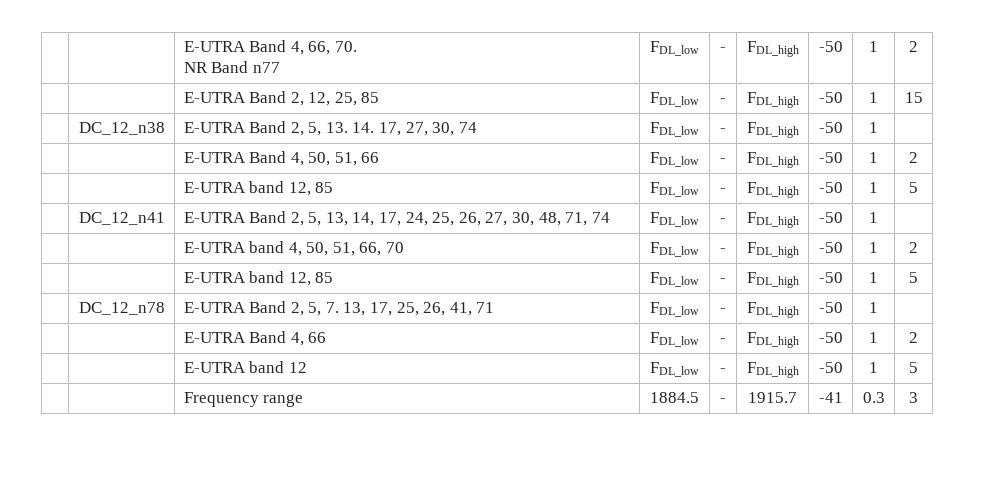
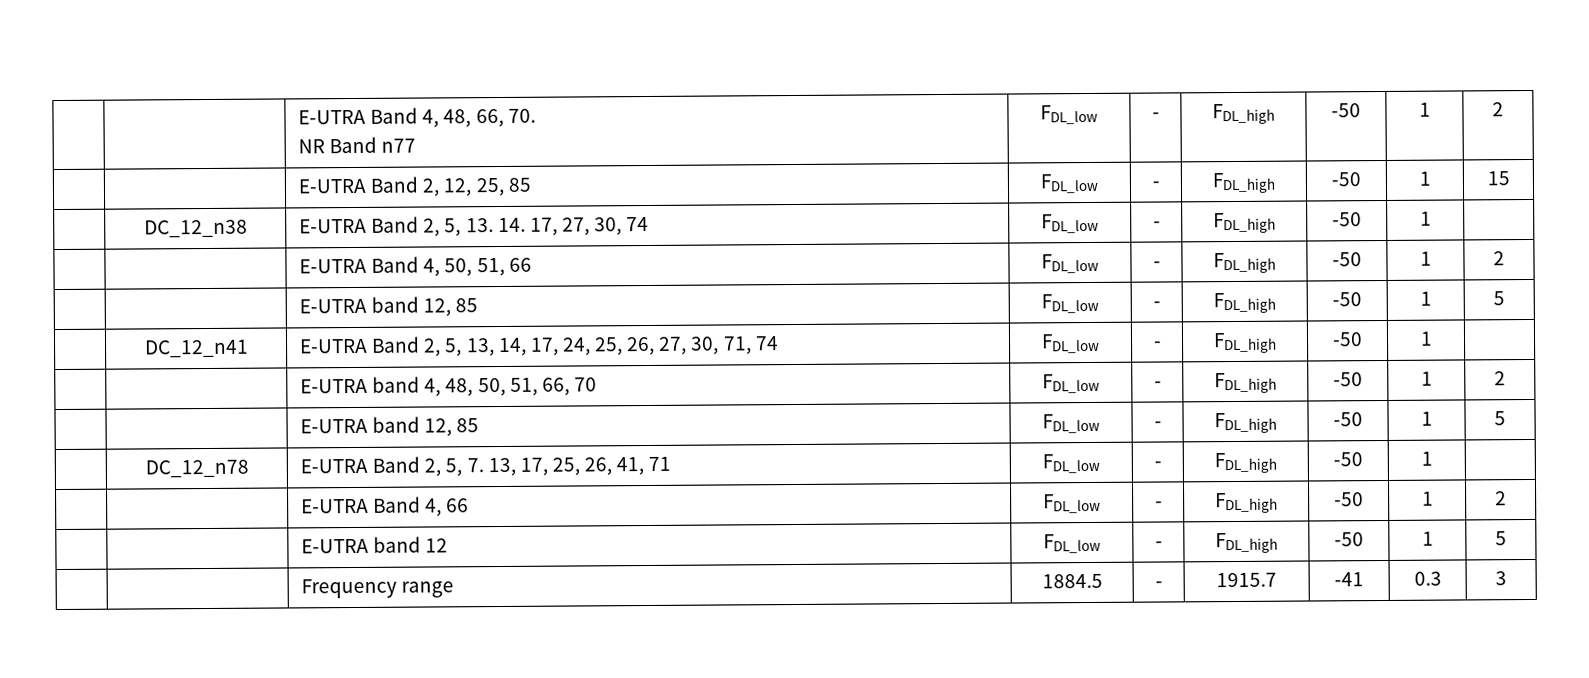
[183,40,304,55] | | E-UTRA Band 4, -> [297,107,472,128] | | E-UTRA Band 4, 48,
[538,212,561,226] 48, -> (720, 345) none
(302, 249) none -> [445,378,474,397] 48,

